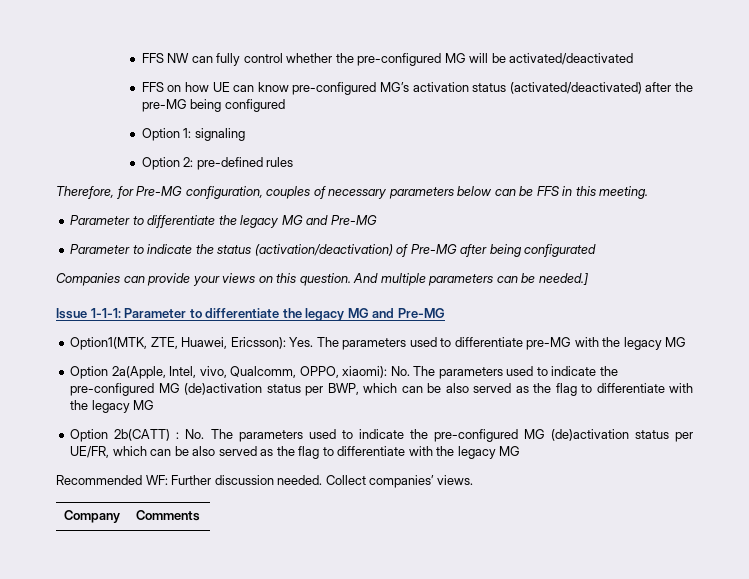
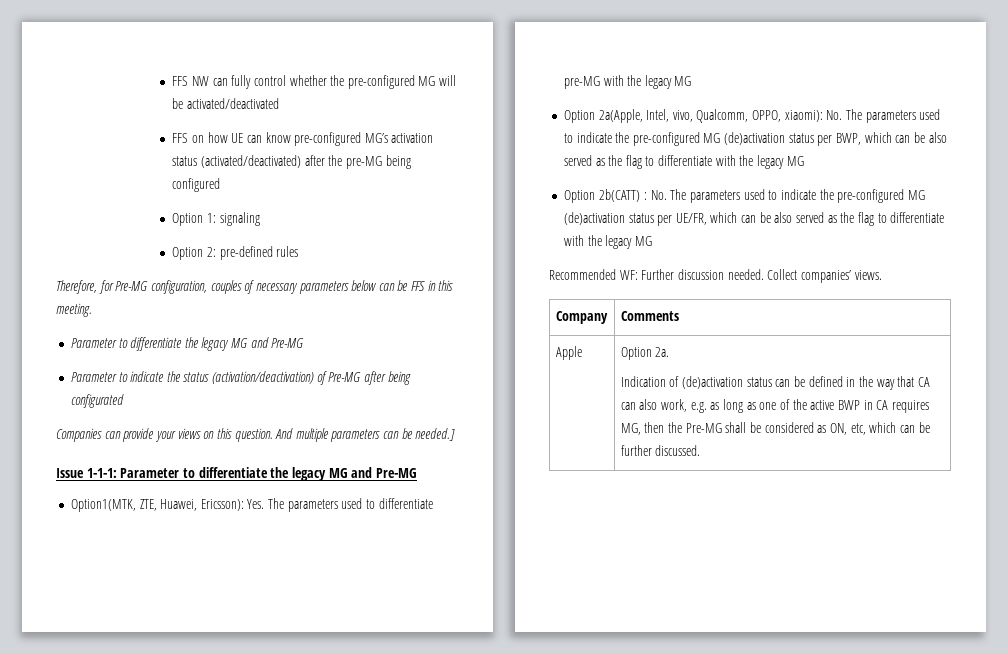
(200, 515) none -> [555,346,582,360] [620,347,670,360] [620,376,930,390] [620,399,929,413] [620,422,930,435] [620,445,701,456] // Apple | Option 2a. // Indication of (de)activation status can be defined in the way that CA can also work, e.g. as long as one of the active BWP in CA requires MG, then the Pre-MG shall be considered as ON, etc, which can be further discussed.

